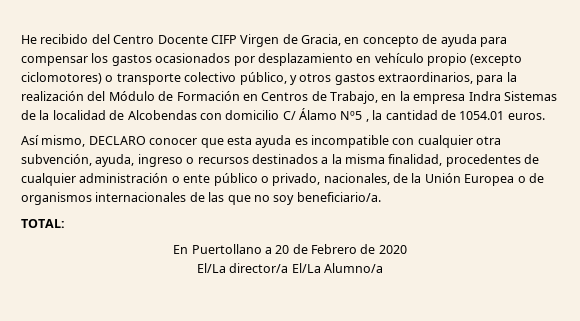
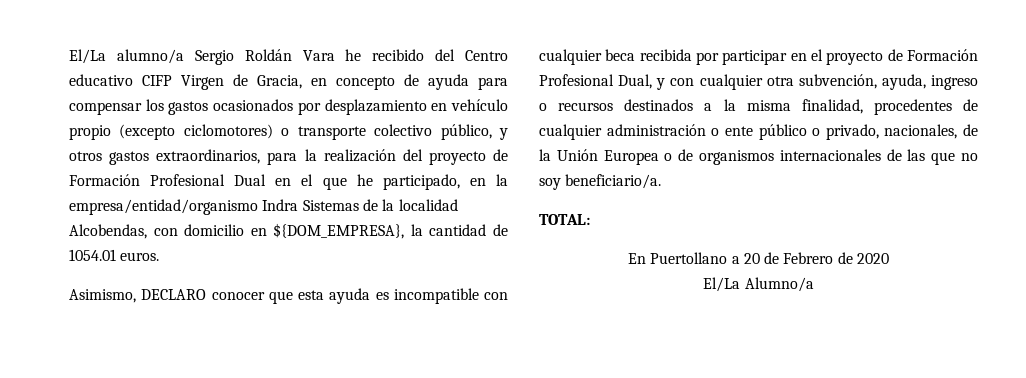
[21,35,37,44] He -> [69,49,362,65] El/La alumno/a Sergio Roldán Vara he
[157,35,208,44] Docente -> [69,74,133,86] educativo
[108,91,378,104] Módulo de Formación en Centros de Trabajo, -> [428,149,508,165] [69,174,460,190] proyecto de Formación Profesional Dual en el que he participado,
[413,94,466,104] empresa -> [69,199,258,215] empresa/entidad/organismo
[109,108,369,122] de Alcobendas con domicilio C/ Álamo Nº5 , -> [69,223,405,239] Alcobendas, con domicilio en ${DOM_EMPRESA},
[21,135,86,147] Así mismo, -> [69,289,136,303] Asimismo,
(473, 141) none -> [605,49,978,65] [539,74,763,90] beca recibida por participar en el proyecto de Formación Profesional Dual, y con cualquier
[229,263,321,273] director/a El/La -> (741, 284) none

